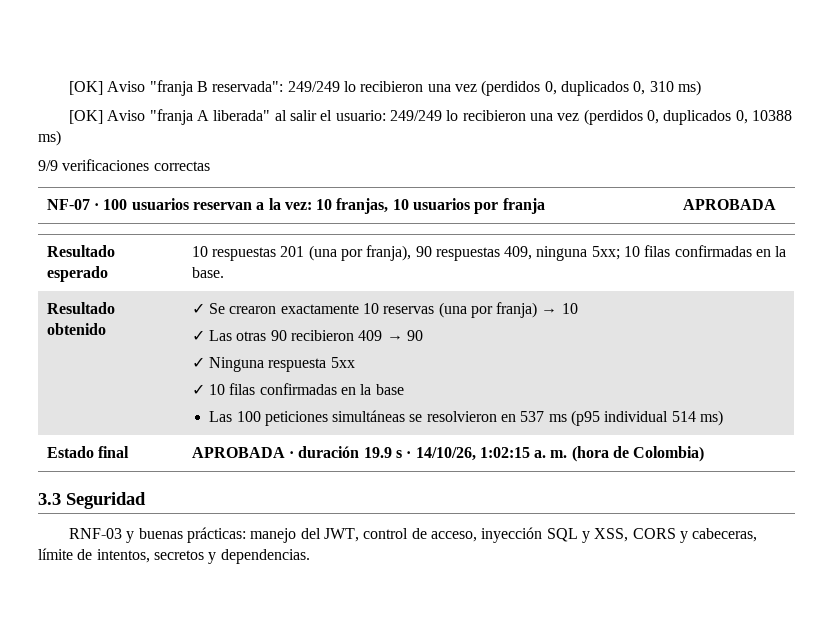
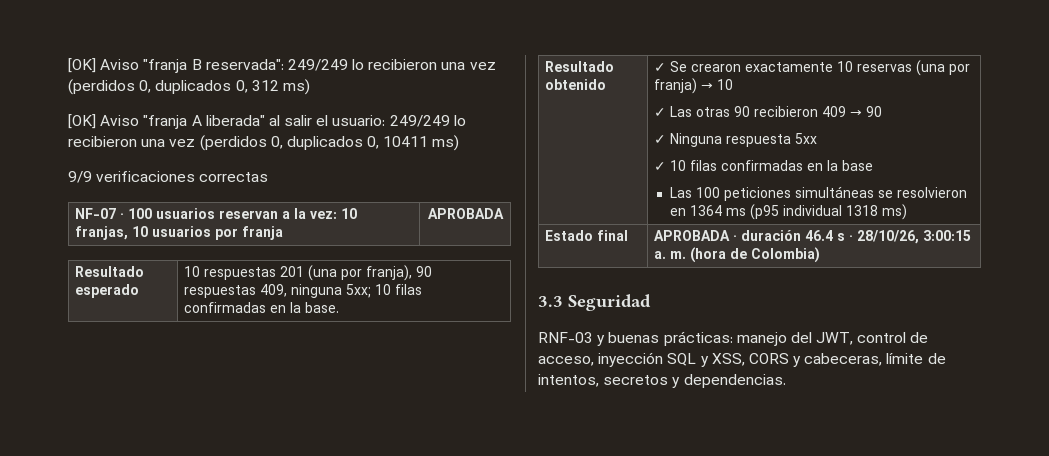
[649,81,674,92] 310 -> [251,80,279,91] 312
[751,110,792,121] 10388 -> [383,136,429,147] 10411
[520,411,545,422] 537 -> [689,205,722,216] 1364
[671,411,696,422] 514 -> [845,205,878,216] 1318
[363,447,392,458] 19.9 -> [805,230,834,241] 46.4
[415,447,530,461] 14/10/26, 1:02:15 -> [857,230,972,244] 28/10/26, 3:00:15

